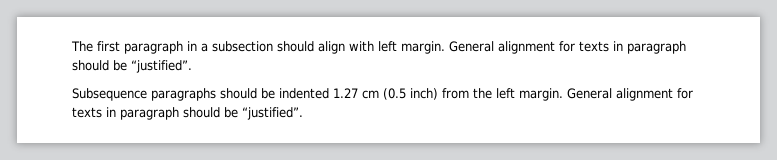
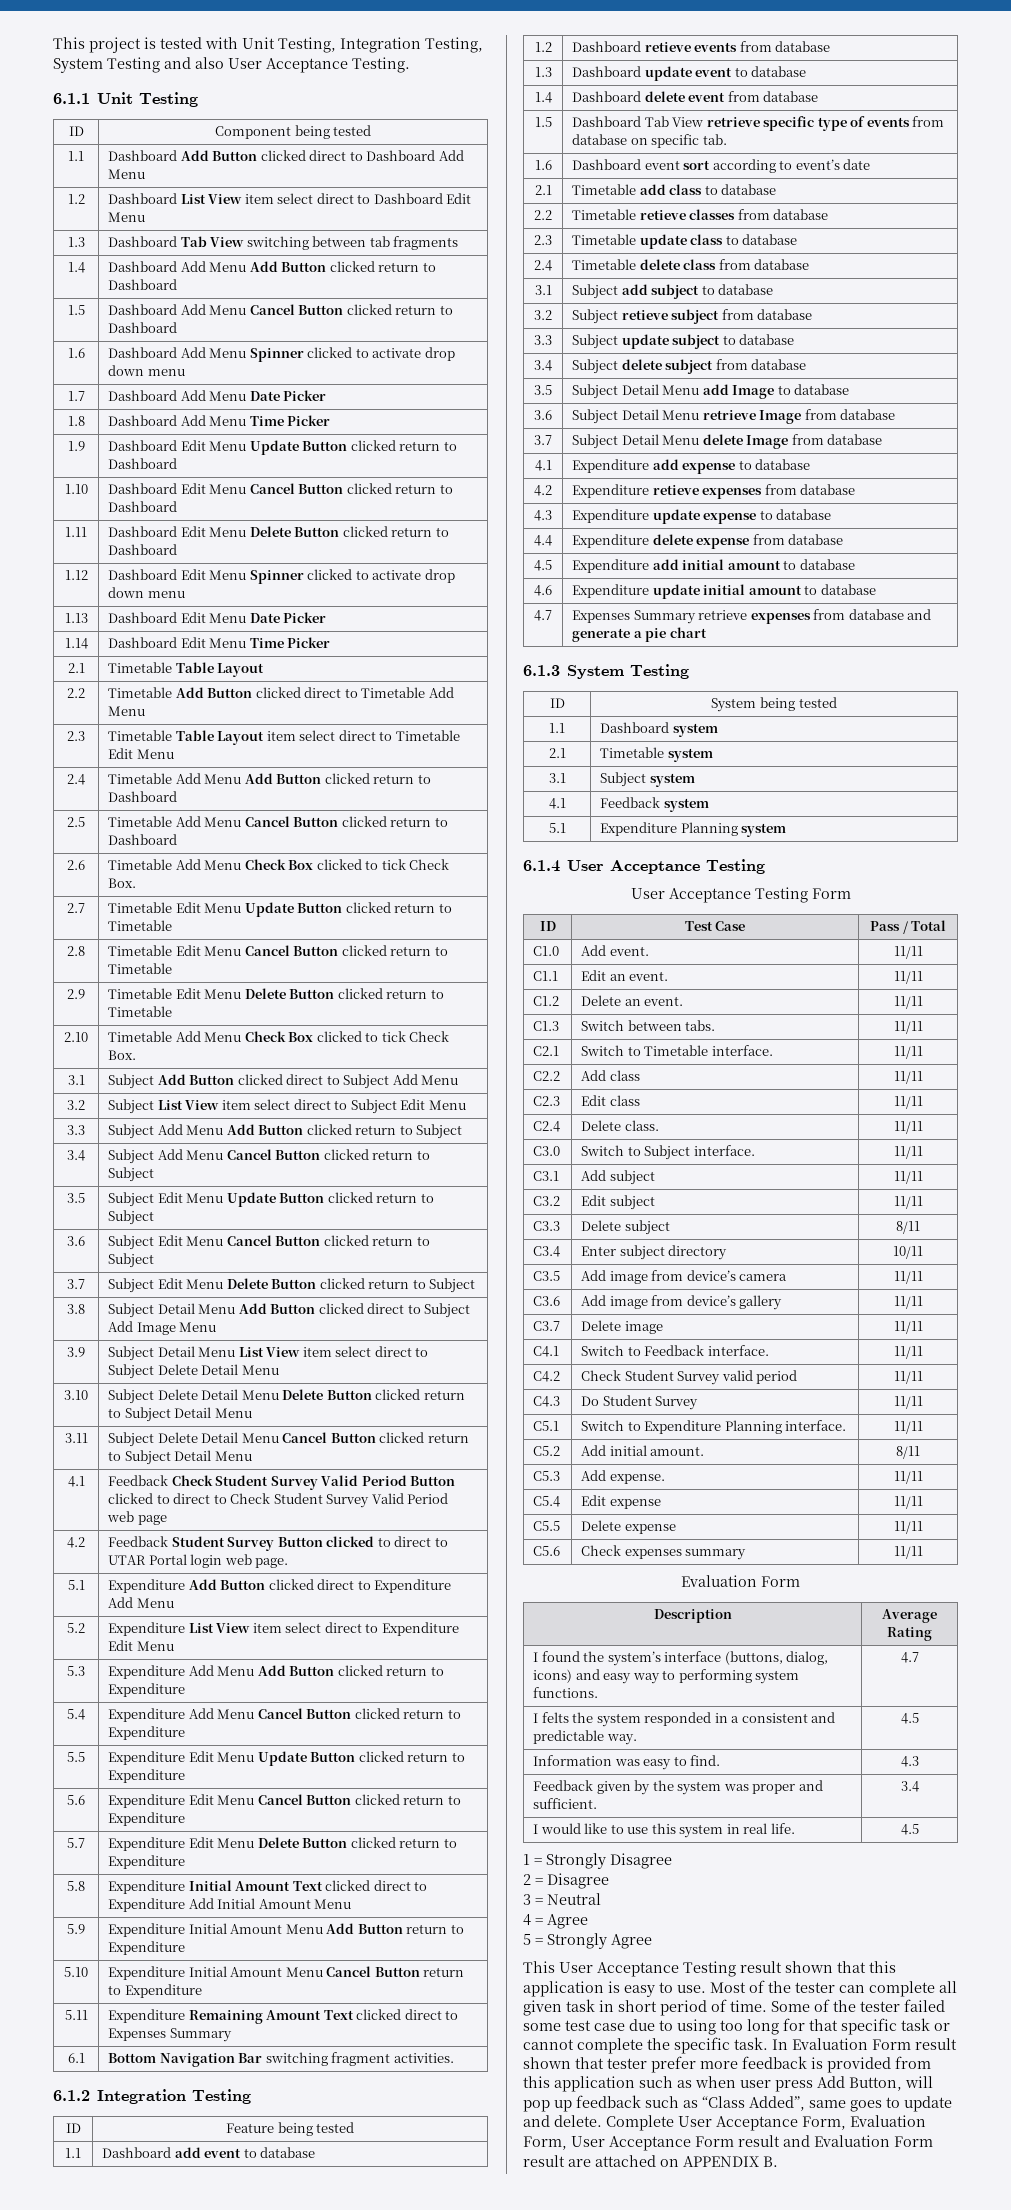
[71,41,686,54] [72,60,192,73] [72,88,693,101] [72,107,303,120] The first paragraph in a subsection should align with left margin. General alignment for texts in paragraph should be “justified”. // Subsequence paragraphs should be indented 1.27 cm (0.5 inch) from the left margin. General alignment for texts in paragraph should be “justified”. -> [53,37,483,53] [53,57,410,73] [53,92,199,107] [68,126,84,136] [214,125,372,139] [68,151,84,161] [108,150,464,161] [108,169,146,179] [67,194,85,204] [108,193,472,204] [108,212,146,222] [67,237,85,247] [108,236,459,250] [67,262,85,273] [108,261,436,272] [108,279,178,290] [67,305,85,315] [108,304,453,315] [108,322,178,333] [67,348,85,358] [108,347,455,362] [108,365,185,376] [67,391,85,401] [108,390,327,401] [67,416,85,426] [108,415,331,426] [67,441,85,451] [108,440,457,455] [108,458,178,469] [64,484,88,494] [108,483,453,494] [108,501,178,512] [65,527,87,537] [108,526,449,537] [108,544,178,555] [64,570,88,580] [108,569,455,584] [108,587,185,598] [64,613,88,623] [108,612,327,623] [64,638,88,649] [108,637,331,648] [67,663,85,673] [108,662,265,677] [67,688,85,698] [108,687,454,698] [108,706,146,716] [67,731,85,741] [108,730,460,745] [108,748,174,759] [67,774,85,785] [108,773,431,784] [108,791,178,802] [67,817,85,827] [108,816,448,827] [108,834,178,845] [67,860,85,870] [108,859,450,870] [108,878,137,888] [67,903,85,913] [108,902,452,917] [108,920,173,931] [67,946,85,956] [108,945,448,956] [108,963,173,974] [67,989,85,999] [108,988,444,999] [108,1006,173,1017] [64,1032,88,1042] [108,1031,450,1042] [108,1050,137,1060] [67,1075,85,1085] [108,1074,459,1089] [67,1100,85,1110] [108,1099,466,1114] [67,1125,85,1135] [108,1124,463,1139] [67,1150,85,1161] [108,1149,430,1164] [108,1167,155,1182] [67,1193,85,1203] [108,1192,434,1207] [108,1210,155,1225] [67,1236,85,1246] [108,1235,430,1250] [108,1253,155,1268] [67,1279,85,1289] [108,1278,476,1293] [67,1304,85,1314] [108,1303,471,1318] [108,1321,217,1335] [67,1347,85,1357] [108,1346,429,1361] [108,1364,279,1379] [64,1390,88,1400] [108,1389,465,1404] [108,1407,252,1422] [64,1433,88,1443] [108,1432,469,1447] [108,1450,252,1465] [67,1476,85,1487] [108,1475,456,1490] [108,1493,449,1508] [107,1511,167,1525] [67,1537,85,1548] [108,1536,448,1551] [108,1554,289,1568] [67,1580,85,1590] [108,1579,452,1593] [108,1597,174,1608] [67,1623,85,1633] [108,1622,459,1636] [108,1640,174,1651] [67,1666,85,1676] [108,1665,444,1679] [108,1683,186,1697] [67,1709,85,1720] [108,1708,461,1722] [108,1726,186,1740] [67,1752,85,1762] [108,1751,465,1766] [108,1769,186,1783] [67,1795,85,1805] [108,1794,461,1808] [108,1812,186,1826] [67,1838,85,1848] [108,1837,457,1851] [108,1855,186,1869] [67,1881,85,1891] [108,1880,428,1894] [108,1898,352,1912] [67,1924,85,1934] [108,1923,464,1937] [108,1941,186,1955] [64,1967,88,1977] [108,1966,465,1980] [108,1984,202,1998] [64,2010,88,2020] [108,2009,459,2024] [108,2028,232,2042] [67,2053,85,2063] [108,2052,454,2067] [53,2089,252,2104] [65,2123,81,2133] [225,2122,355,2136] [65,2148,81,2158] [102,2147,316,2158] [534,42,552,52] [572,41,831,52] [534,67,552,77] [572,66,807,81] [534,92,552,103] [572,91,819,102] [534,117,552,127] [572,116,945,131] [572,134,727,148] [534,160,552,170] [572,159,871,173] [534,185,552,195] [572,184,777,195] [534,210,552,220] [572,209,829,220] [534,235,552,245] [572,234,798,249] [534,260,552,271] [572,259,810,270] [534,285,552,295] [572,284,774,299] [534,310,552,320] [572,309,813,324] [534,335,552,345] [572,334,795,349] [534,360,552,371] [572,359,807,374] [534,385,552,395] [572,384,850,399] [534,410,552,420] [572,409,896,424] [534,435,552,445] [572,434,883,449] [534,460,552,471] [572,459,811,474] [534,485,552,496] [572,484,856,499] [534,510,552,521] [572,509,832,524] [534,535,552,546] [572,534,844,549] [534,560,552,571] [572,559,855,573] [534,585,552,596] [572,584,876,599] [534,610,552,621] [572,609,932,624] [572,627,707,642] [523,664,690,679] [549,698,565,708] [711,697,837,712] [549,723,565,733] [600,722,718,737] [548,748,566,758] [600,747,713,762] [548,773,566,783] [600,772,695,787] [548,798,566,809] [600,797,709,812] [548,823,566,833] [600,822,787,837] [523,859,766,874] [630,887,851,903] [539,921,556,931] [684,921,746,931] [869,920,947,934] [533,946,560,956] [581,945,649,956] [893,946,923,959] [533,971,559,981] [581,970,669,981] [893,971,923,984] [533,996,560,1006] [581,995,684,1006] [893,996,923,1009] [533,1021,560,1031] [581,1020,716,1031] [893,1021,923,1034] [533,1046,560,1056] [581,1045,773,1056] [893,1046,923,1059] [533,1071,561,1081] [581,1070,640,1081] [893,1071,923,1084] [533,1096,561,1106] [581,1095,640,1106] [893,1096,923,1109] [533,1121,561,1132] [581,1120,659,1131] [893,1121,923,1134] [533,1146,561,1156] [581,1145,755,1160] [893,1146,923,1159] [533,1171,560,1181] [581,1170,655,1185] [893,1171,923,1184] [533,1196,561,1206] [581,1195,655,1210] [893,1196,923,1209] [533,1221,561,1231] [581,1220,670,1235] [896,1221,920,1234] [533,1246,561,1257] [581,1245,728,1260] [893,1246,923,1259] [533,1271,561,1281] [581,1270,788,1284] [893,1271,923,1284] [533,1296,561,1306] [581,1295,783,1310] [893,1296,923,1309] [533,1321,561,1331] [581,1320,663,1334] [893,1321,923,1334] [533,1346,560,1357] [581,1345,769,1356] [893,1346,923,1359] [533,1371,561,1382] [581,1370,798,1385] [893,1371,923,1384] [533,1396,561,1407] [581,1395,699,1410] [893,1396,923,1409] [533,1421,560,1431] [581,1420,847,1434] [893,1421,923,1434] [533,1446,561,1456] [581,1445,705,1456] [896,1446,920,1459] [533,1471,561,1481] [581,1470,665,1484] [893,1471,923,1484] [533,1496,561,1507] [581,1495,661,1509] [893,1496,923,1509] [533,1521,561,1531] [581,1520,676,1534] [893,1521,923,1534] [533,1546,561,1556] [581,1545,747,1560] [893,1546,923,1559] [681,1575,800,1587] [653,1609,732,1623] [882,1609,937,1623] [887,1627,932,1641] [533,1651,829,1666] [533,1669,800,1684] [533,1687,599,1698] [900,1652,919,1663] [533,1712,836,1727] [533,1730,637,1745] [900,1713,919,1724] [533,1755,721,1770] [900,1756,919,1767] [533,1780,823,1795] [533,1798,598,1809] [900,1781,919,1792] [533,1823,795,1838] [900,1824,919,1835] [523,1853,672,1869] [523,1873,609,1889] [523,1893,601,1905] [523,1914,588,1929] [523,1933,652,1949] [523,1961,896,1977] [523,1980,957,1997] [523,1999,945,2016] [523,2018,950,2035] [523,2037,957,2054] [523,2056,931,2073] [523,2076,933,2092] [523,2095,952,2112] [523,2115,926,2131] [523,2135,933,2151] [523,2155,778,2167] This project is tested with Unit Testing, Integration Testing, System Testing and also User Acceptance Testing. // 6.1.1 Unit Testing // ID | Component being tested // 1.1 | Dashboard Add Button clicked direct to Dashboard Add Menu // 1.2 | Dashboard List View item select direct to Dashboard Edit Menu // 1.3 | Dashboard Tab View switching between tab fragments // 1.4 | Dashboard Add Menu Add Button clicked return to Dashboard // 1.5 | Dashboard Add Menu Cancel Button clicked return to Dashboard // 1.6 | Dashboard Add Menu Spinner clicked to activate drop down menu // 1.7 | Dashboard Add Menu Date Picker // 1.8 | Dashboard Add Menu Time Picker // 1.9 | Dashboard Edit Menu Update Button clicked return to Dashboard // 1.10 | Dashboard Edit Menu Cancel Button clicked return to Dashboard // 1.11 | Dashboard Edit Menu Delete Button clicked return to Dashboard // 1.12 | Dashboard Edit Menu Spinner clicked to activate drop down menu // 1.13 | Dashboard Edit Menu Date Picker // 1.14 | Dashboard Edit Menu Time Picker // 2.1 | Timetable Table Layout // 2.2 | Timetable Add Button clicked direct to Timetable Add Menu // 2.3 | Timetable Table Layout item select direct to Timetable Edit Menu // 2.4 | Timetable Add Menu Add Button clicked return to Dashboard // 2.5 | Timetable Add Menu Cancel Button clicked return to Dashboard // 2.6 | Timetable Add Menu Check Box clicked to tick Check Box. // 2.7 | Timetable Edit Menu Update Button clicked return to Timetable // 2.8 | Timetable Edit Menu Cancel Button clicked return to Timetable // 2.9 | Timetable Edit Menu Delete Button clicked return to Timetable // 2.10 | Timetable Add Menu Check Box clicked to tick Check Box. // 3.1 | Subject Add Button clicked direct to Subject Add Menu // 3.2 | Subject List View item select direct to Subject Edit Menu // 3.3 | Subject Add Menu Add Button clicked return to Subject // 3.4 | Subject Add Menu Cancel Button clicked return to Subject // 3.5 | Subject Edit Menu Update Button clicked return to Subject // 3.6 | Subject Edit Menu Cancel Button clicked return to Subject // 3.7 | Subject Edit Menu Delete Button clicked return to Subject // 3.8 | Subject Detail Menu Add Button clicked direct to Subject Add Image Menu // 3.9 | Subject Detail Menu List View item select direct to Subject Delete Detail Menu // 3.10 | Subject Delete Detail Menu Delete Button clicked return to Subject Detail Menu // 3.11 | Subject Delete Detail Menu Cancel Button clicked return to Subject Detail Menu // 4.1 | Feedback Check Student Survey Valid Period Button clicked to direct to Check Student Survey Valid Period web page // 4.2 | Feedback Student Survey Button clicked to direct to UTAR Portal login web page. // 5.1 | Expenditure Add Button clicked direct to Expenditure Add Menu // 5.2 | Expenditure List View item select direct to Expenditure Edit Menu // 5.3 | Expenditure Add Menu Add Button clicked return to Expenditure // 5.4 | Expenditure Add Menu Cancel Button clicked return to Expenditure // 5.5 | Expenditure Edit Menu Update Button clicked return to Expenditure // 5.6 | Expenditure Edit Menu Cancel Button clicked return to Expenditure // 5.7 | Expenditure Edit Menu Delete Button clicked return to Expenditure // 5.8 | Expenditure Initial Amount Text clicked direct to Expenditure Add Initial Amount Menu // 5.9 | Expenditure Initial Amount Menu Add Button return to Expenditure // 5.10 | Expenditure Initial Amount Menu Cancel Button return to Expenditure // 5.11 | Expenditure Remaining Amount Text clicked direct to Expenses Summary // 6.1 | Bottom Navigation Bar switching fragment activities. // 6.1.2 Integration Testing // ID | Feature being tested // 1.1 | Dashboard add event to database // 1.2 | Dashboard retieve events from database // 1.3 | Dashboard update event to database // 1.4 | Dashboard delete event from database // 1.5 | Dashboard Tab View retrieve specific type of events from database on specific tab. // 1.6 | Dashboard event sort according to event’s date // 2.1 | Timetable add class to database // 2.2 | Timetable retieve classes from database // 2.3 | Timetable update class to database // 2.4 | Timetable delete class from database // 3.1 | Subject add subject to database // 3.2 | Subject retieve subject from database // 3.3 | Subject update subject to database // 3.4 | Subject delete subject from database // 3.5 | Subject Detail Menu add Image to database // 3.6 | Subject Detail Menu retrieve Image from database // 3.7 | Subject Detail Menu delete Image from database // 4.1 | Expenditure add expense to database // 4.2 | Expenditure retieve expenses from database // 4.3 | Expenditure update expense to database // 4.4 | Expenditure delete expense from database // 4.5 | Expenditure add initial amount to database // 4.6 | Expenditure update initial amount to database // 4.7 | Expenses Summary retrieve expenses from database and generate a pie chart // 6.1.3 System Testing // ID | System being tested // 1.1 | Dashboard system // 2.1 | Timetable system // 3.1 | Subject system // 4.1 | Feedback system // 5.1 | Expenditure Planning system // 6.1.4 User Acceptance Testing // User Acceptance Testing Form // ID | Test Case | Pass / Total // C1.0 | Add event. | 11/11 // C1.1 | Edit an event. | 11/11 // C1.2 | Delete an event. | 11/11 // C1.3 | Switch between tabs. | 11/11 // C2.1 | Switch to Timetable interface. | 11/11 // C2.2 | Add class | 11/11 // C2.3 | Edit class | 11/11 // C2.4 | Delete class. | 11/11 // C3.0 | Switch to Subject interface. | 11/11 // C3.1 | Add subject | 11/11 // C3.2 | Edit subject | 11/11 // C3.3 | Delete subject | 8/11 // C3.4 | Enter subject directory | 10/11 // C3.5 | Add image from device’s camera | 11/11 // C3.6 | Add image from device’s gallery | 11/11 // C3.7 | Delete image | 11/11 // C4.1 | Switch to Feedback interface. | 11/11 // C4.2 | Check Student Survey valid period | 11/11 // C4.3 | Do Student Survey | 11/11 // C5.1 | Switch to Expenditure Planning interface. | 11/11 // C5.2 | Add initial amount. | 8/11 // C5.3 | Add expense. | 11/11 // C5.4 | Edit expense | 11/11 // C5.5 | Delete expense | 11/11 // C5.6 | Check expenses summary | 11/11 // Evaluation Form // Description | Average Rating // I found the system’s interface (buttons, dialog, icons) and easy way to performing system functions. | 4.7 // I felts the system responded in a consistent and predictable way. | 4.5 // Information was easy to find. | 4.3 // Feedback given by the system was proper and sufficient. | 3.4 // I would like to use this system in real life. | 4.5 // 1 = Strongly Disagree // 2 = Disagree // 3 = Neutral // 4 = Agree // 5 = Strongly Agree // This User Acceptance Testing result shown that this application is easy to use. Most of the tester can complete all given task in short period of time. Some of the tester failed some test case due to using too long for that specific task or cannot complete the specific task. In Evaluation Form result shown that tester prefer more feedback is provided from this application such as when user press Add Button, will pop up feedback such as “Class Added”, same goes to update and delete. Complete User Acceptance Form, Evaluation Form, User Acceptance Form result and Evaluation Form result are attached on APPENDIX B.

